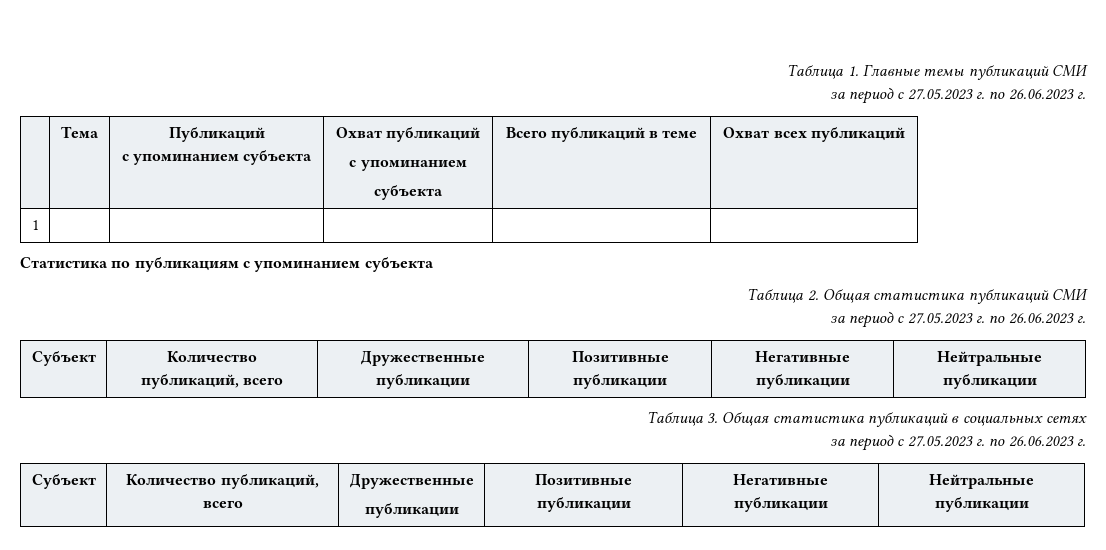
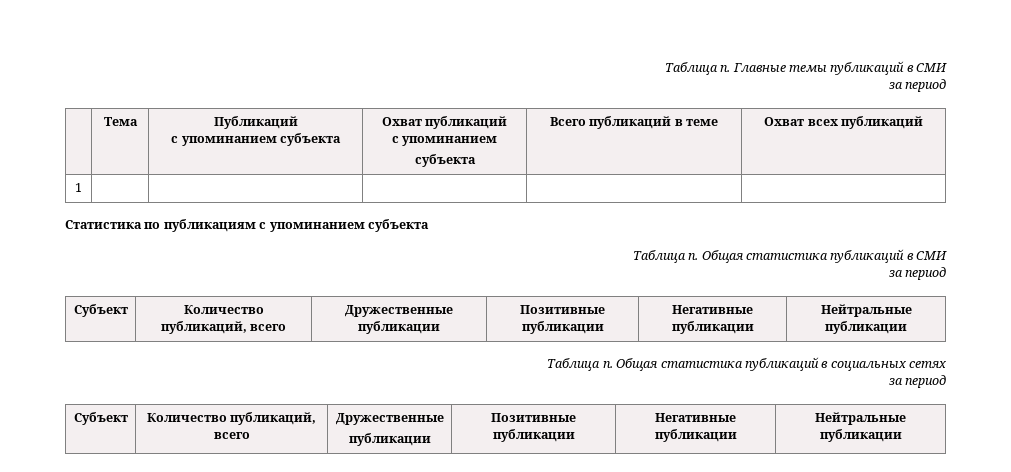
[787,64,859,79] Таблица 1. -> [664,62,731,75] Таблица n.
[1052,64,1089,77] [829,87,1087,104] СМИ // за период с 27.05.2023 г. по 26.06.2023 г. -> [906,63,947,72] [888,79,946,92] в СМИ // за период
[807,288,1089,304] [829,311,1087,328] 2. Общая статистика публикаций СМИ // за период с 27.05.2023 г. по 26.06.2023 г. -> [688,249,947,263] [888,267,946,280] n. Общая статистика публикаций в СМИ // за период
[707,413,719,423] 3. -> [602,361,613,368] n.
[897,436,1087,447] с 27.05.2023 г. по 26.06.2023 г. -> (946, 381) none

